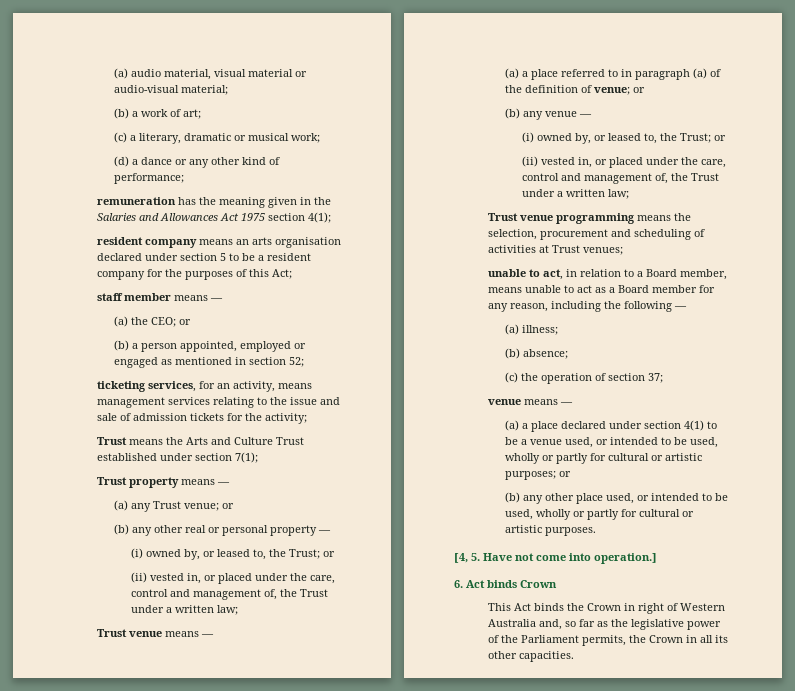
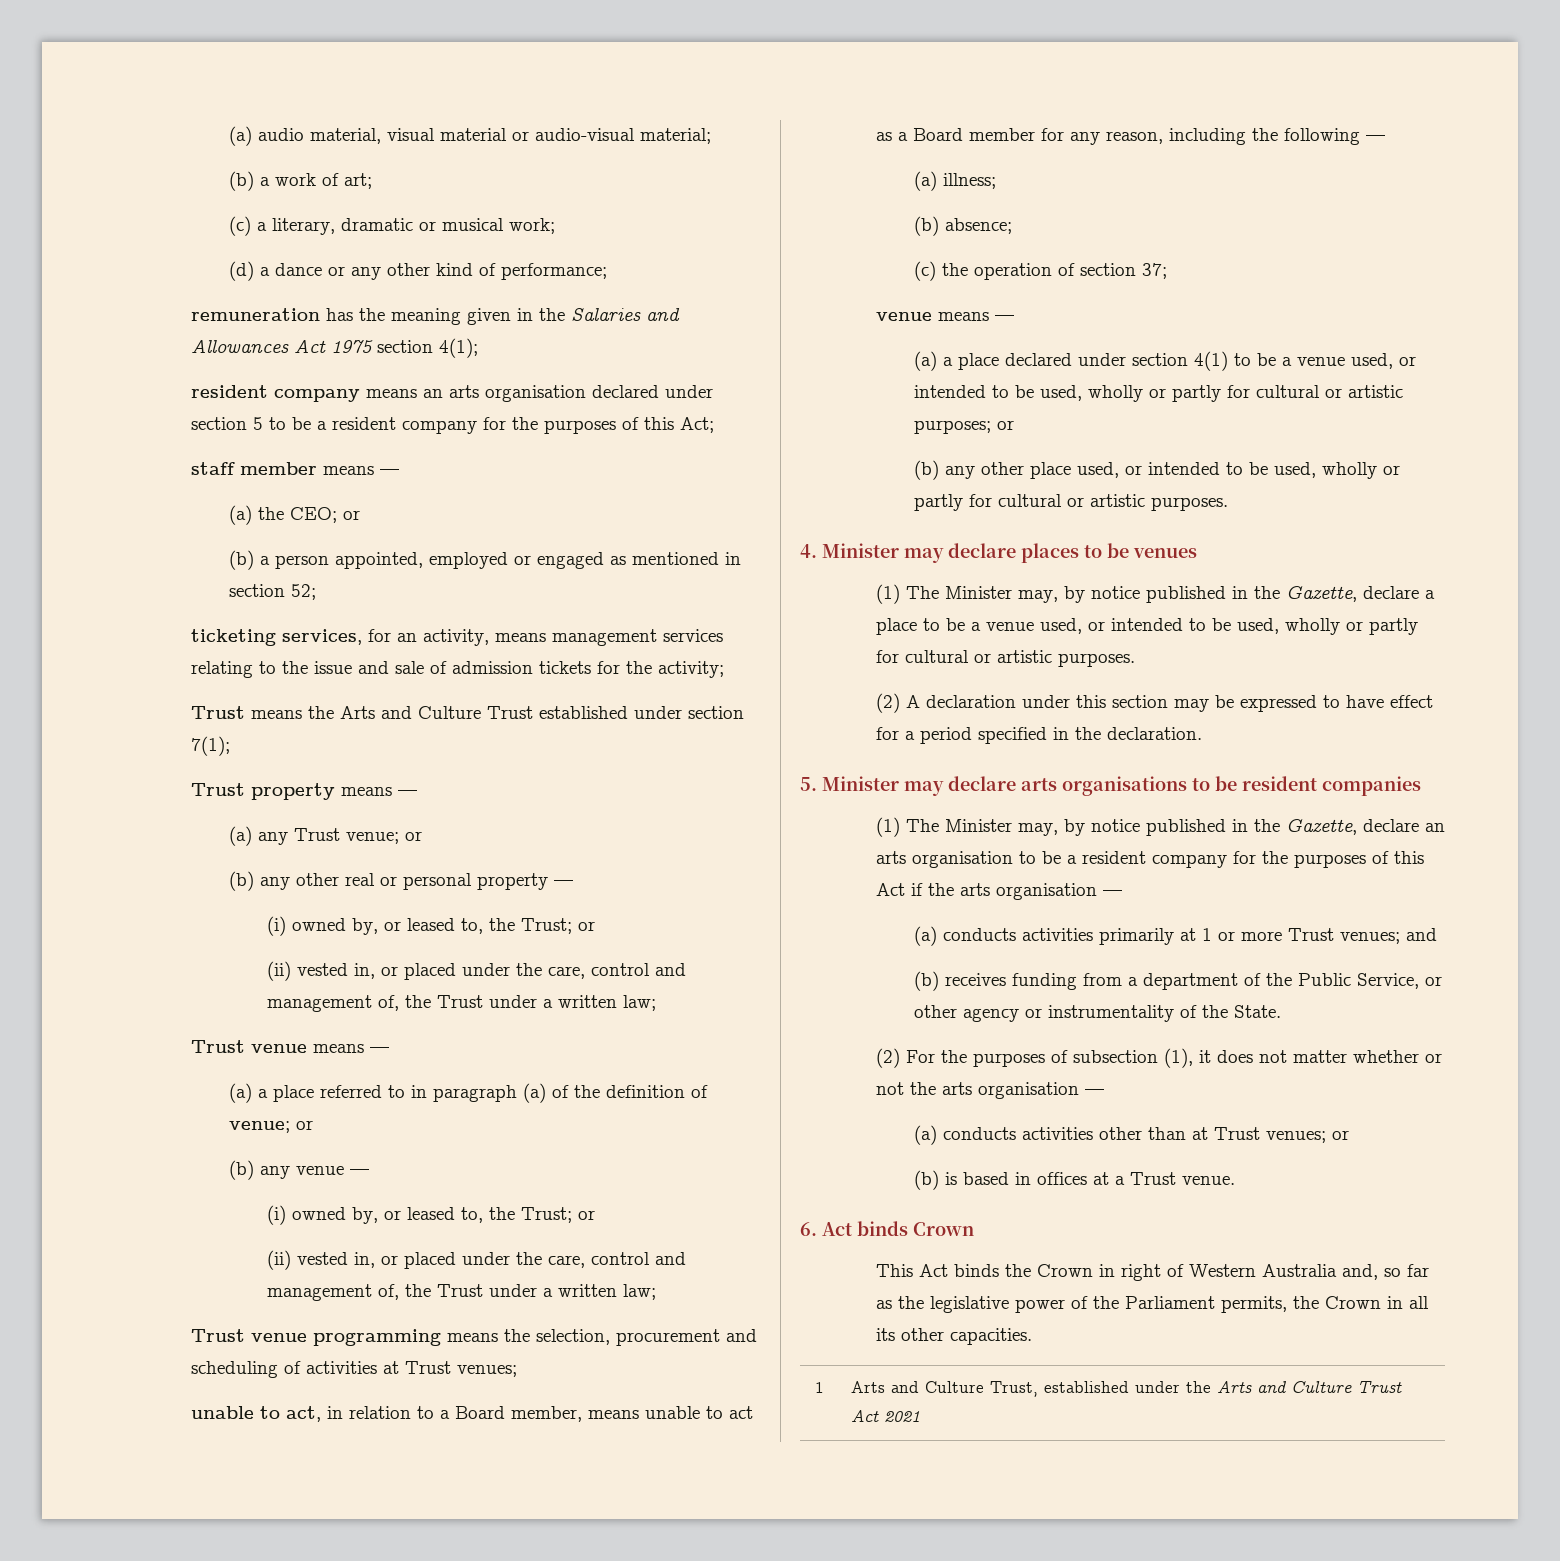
[454,553,657,564] [4, 5. Have not come into operation.] -> [800,543,1197,563] [875,584,1435,604] [875,618,1418,635] [875,650,1135,667] [875,693,1433,713] [875,727,1202,744] [800,776,1421,796] [875,817,1445,837] [875,851,1424,868] [875,883,1122,900] [913,926,1437,946] [913,971,1442,991] [913,1005,1281,1022] [875,1048,1442,1068] [875,1082,1104,1099] [913,1125,1349,1145] [913,1170,1235,1190] 4. Minister may declare places to be venues // (1) The Minister may, by notice published in the Gazette, declare a place to be a venue used, or intended to be used, wholly or partly for cultural or artistic purposes. // (2) A declaration under this section may be expressed to have effect for a period specified in the declaration. // 5. Minister may declare arts organisations to be resident companies // (1) The Minister may, by notice published in the Gazette, declare an arts organisation to be a resident company for the purposes of this Act if the arts organisation — // (a) conducts activities primarily at 1 or more Trust venues; and // (b) receives funding from a department of the Public Service, or other agency or instrumentality of the State. // (2) For the purposes of subsection (1), it does not matter whether or not the arts organisation — // (a) conducts activities other than at Trust venues; or // (b) is based in offices at a Trust venue.
(574, 656) none -> [814,1382,824,1393] [850,1381,1402,1397] [850,1410,920,1422] // 1 | Arts and Culture Trust, established under the Arts and Culture Trust Act 2021

